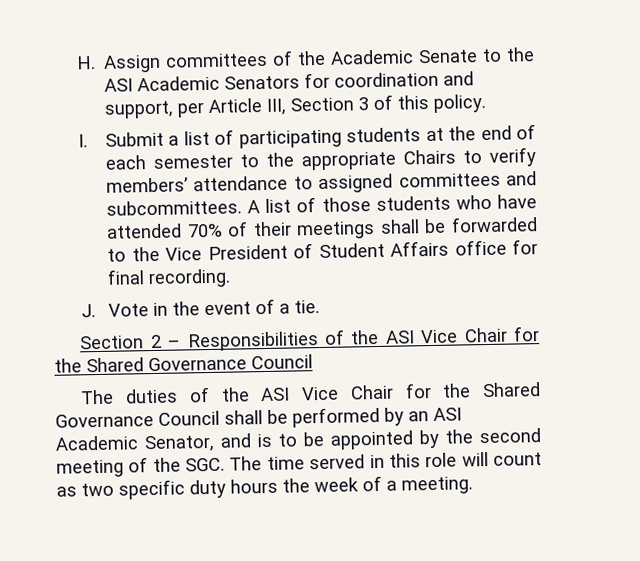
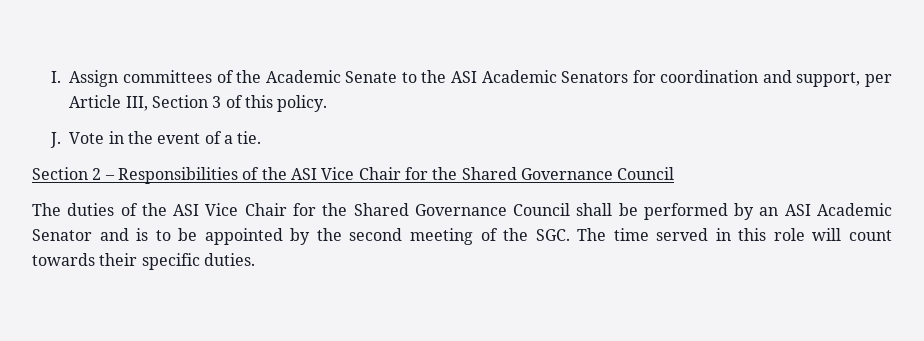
[75,56,96,70] H. -> [50,71,61,83] I.
[77,124,537,149] [105,147,536,171] [106,171,537,194] [106,194,537,216] [106,216,538,240] [107,239,538,262] [107,268,232,289] // I. Submit a list of participating students at the end of each semester to the appropriate Chairs to verify members’ attendance to assigned committees and subcommittees. A list of those students who have attended 70% of their meetings shall be forwarded to the Vice President of Student Affairs office for final recording. -> (328, 103) none
[144,434,215,453] Senator, -> [32,229,92,241] Senator
[56,475,473,500] as two specific duty hours the week of a meeting. -> [32,253,255,270] towards their specific duties.

